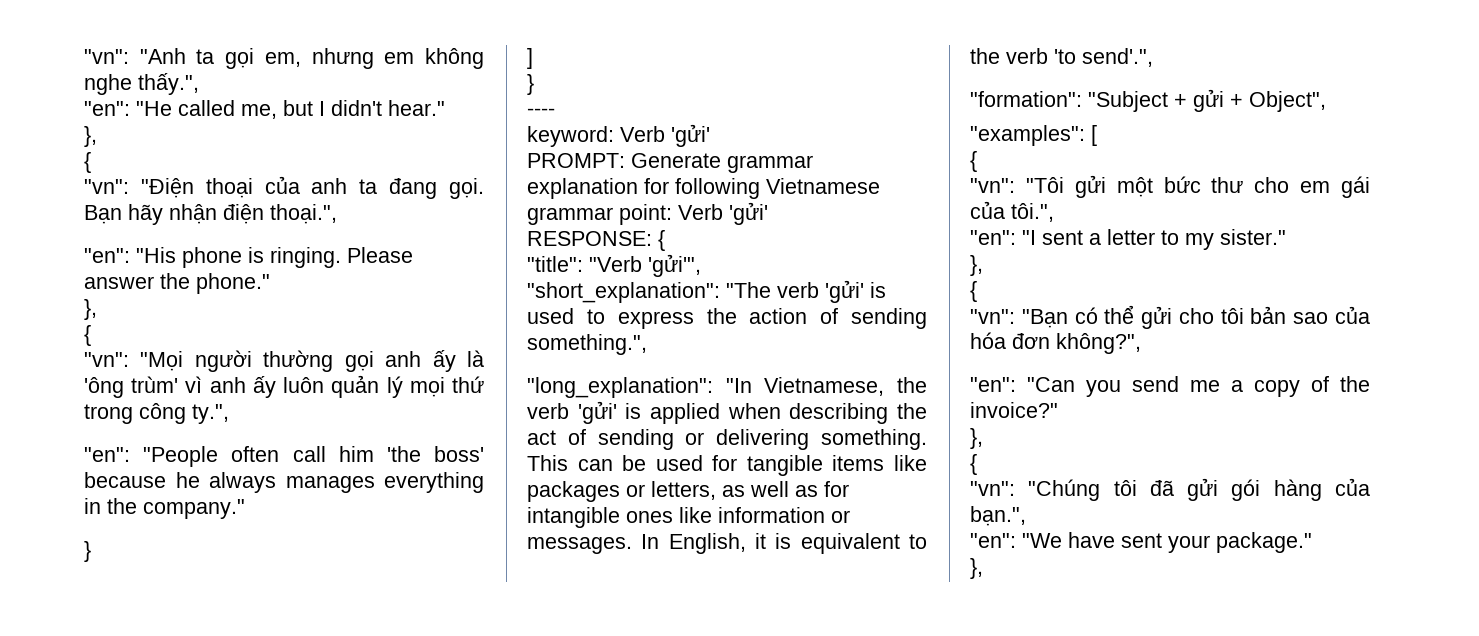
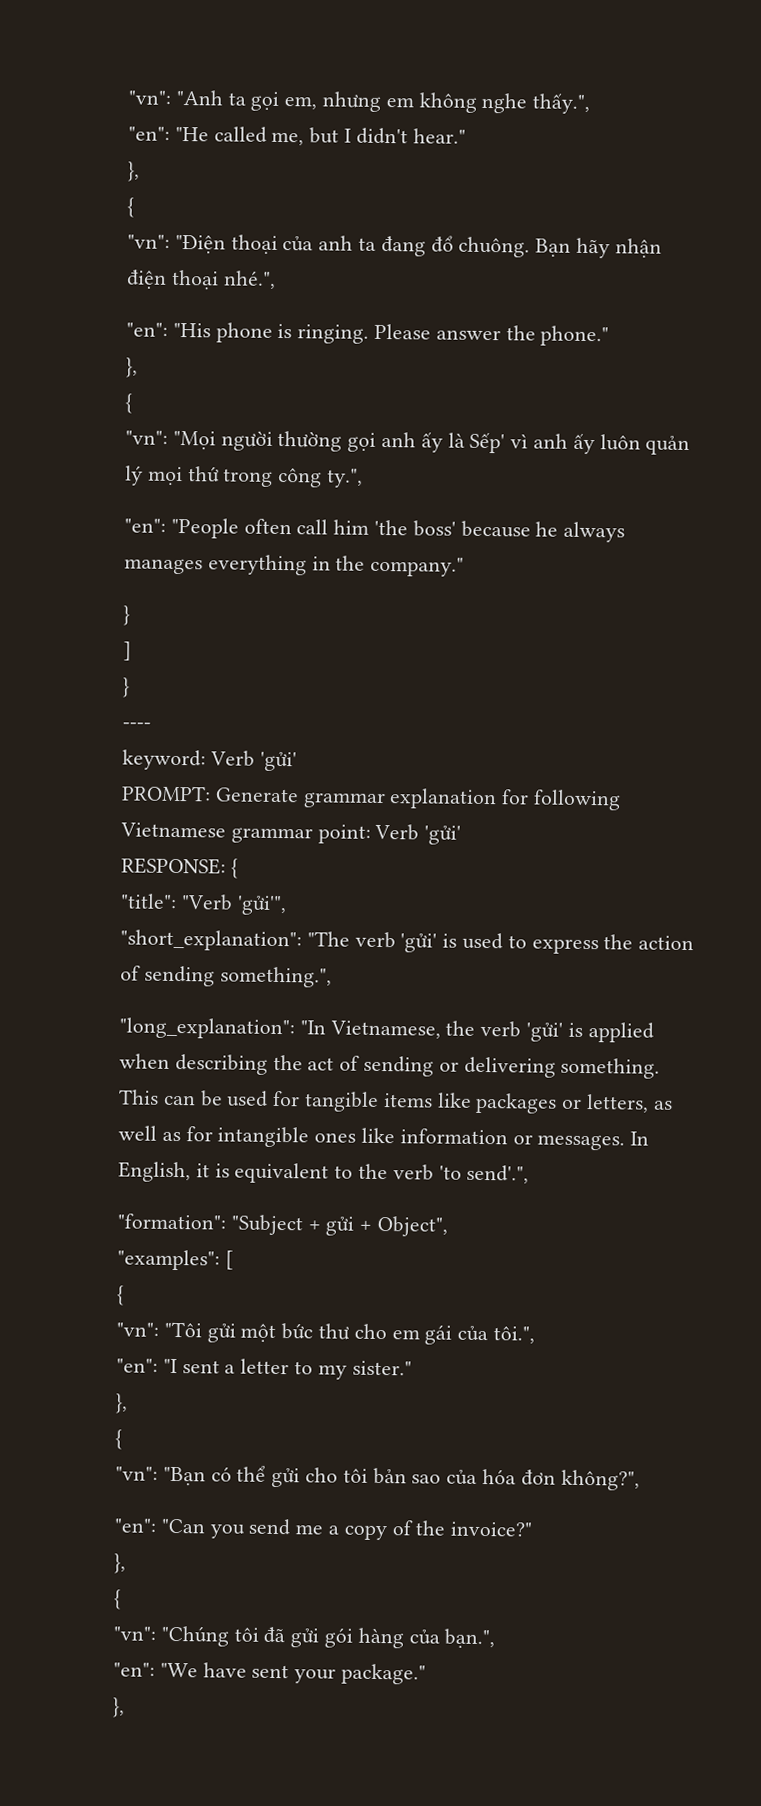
[448,178,484,199] gọi. -> [430,235,531,258] đổ chuông.
[270,204,337,224] thoại.", -> [170,269,276,291] thoại nhé.",
[84,376,179,398] 'ông trùm' -> [469,432,506,454] Sếp'

